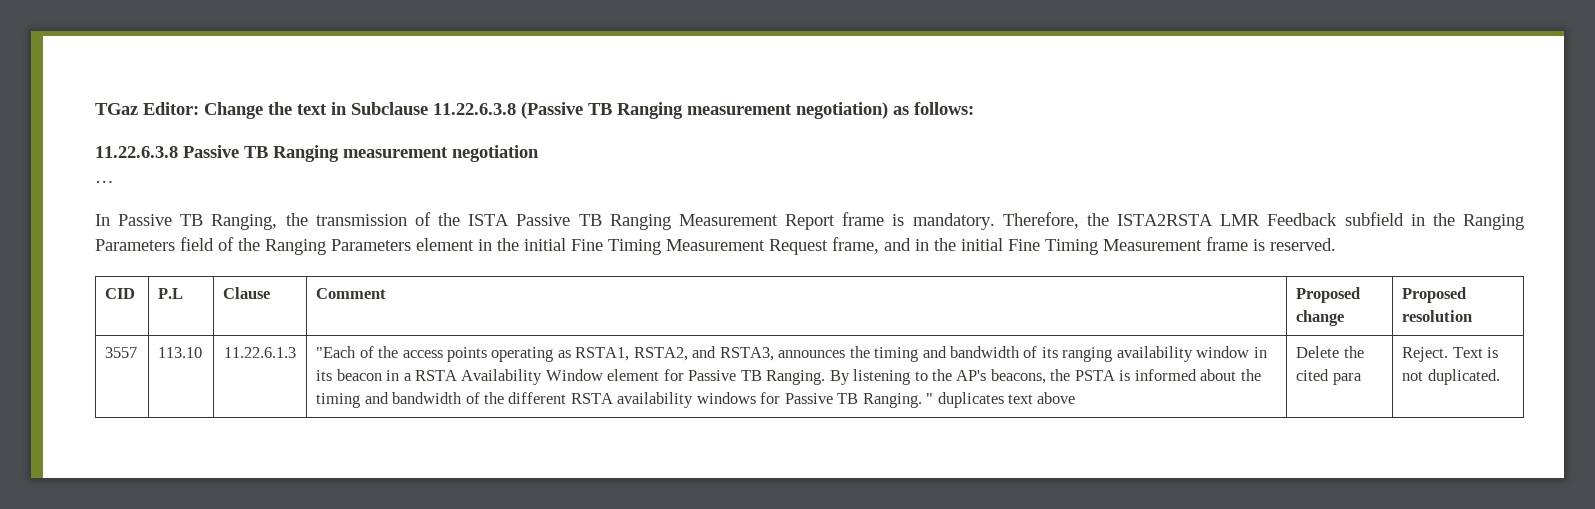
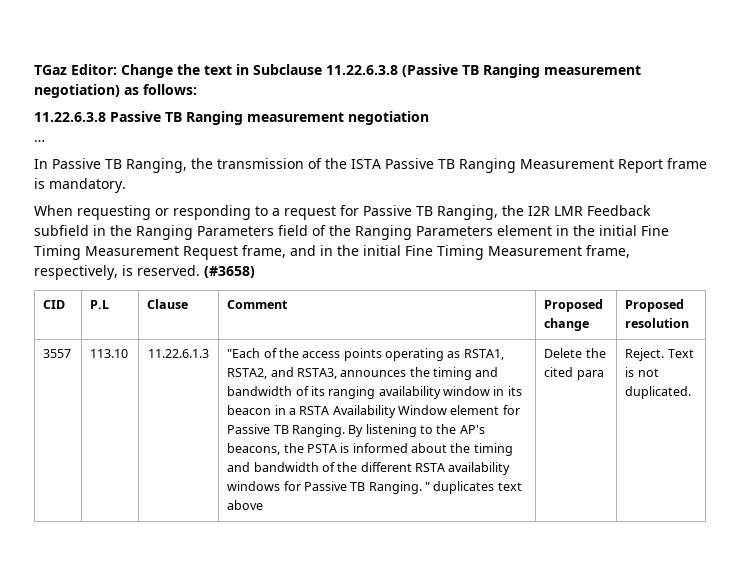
[1002,212,1214,229] Therefore, the ISTA2RSTA -> [34,205,550,220] // When requesting or responding to a request for Passive TB Ranging, the I2R
[1206,237,1248,251] frame -> [586,245,630,258] [34,265,118,280] frame, respectively,
(1336, 244) none -> [204,266,255,278] (#3658)

